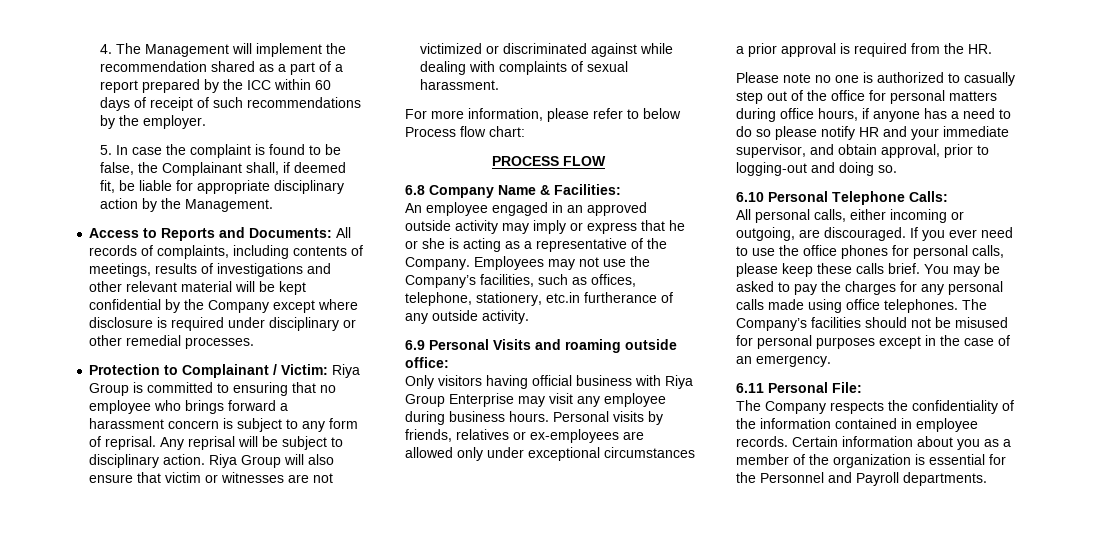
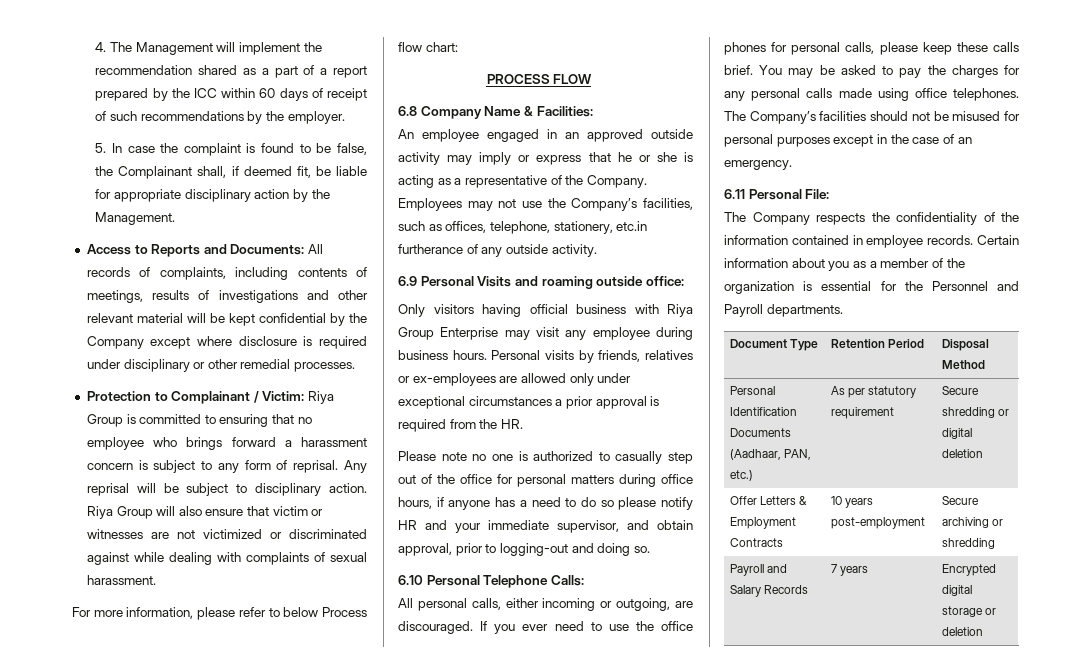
(987, 479) none -> [729,339,818,351] [830,339,924,348] [941,339,989,351] [941,360,985,369] [729,386,775,395] [729,407,797,416] [729,428,791,437] [729,449,811,460] [729,470,753,481] [830,386,917,398] [830,407,894,419] [941,386,979,395] [941,407,1009,418] [941,428,972,439] [941,449,983,458] [729,496,808,505] [729,517,796,529] [729,538,783,547] [830,496,873,508] [830,517,925,529] [941,496,979,505] [941,517,1003,528] [941,538,995,549] [729,564,787,576] [729,585,808,597] [830,564,868,576] [941,564,996,576] [941,585,972,596] [941,606,996,617] [941,627,983,636] // Document Type | Retention Period | Disposal Method // Personal Identification Documents (Aadhaar, PAN, etc.) | As per statutory requirement | Secure shredding or digital deletion // Offer Letters & Employment Contracts | 10 years post-employment | Secure archiving or shredding // Payroll and Salary Records | 7 years | Encrypted digital storage or deletion

